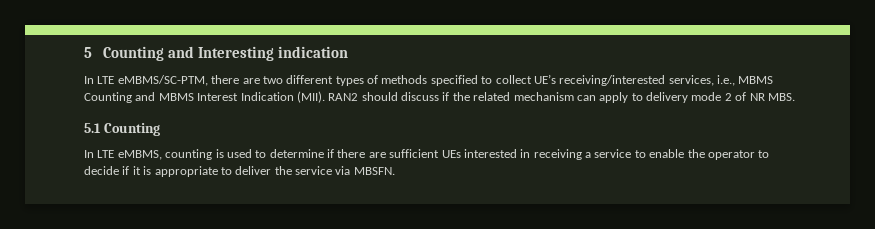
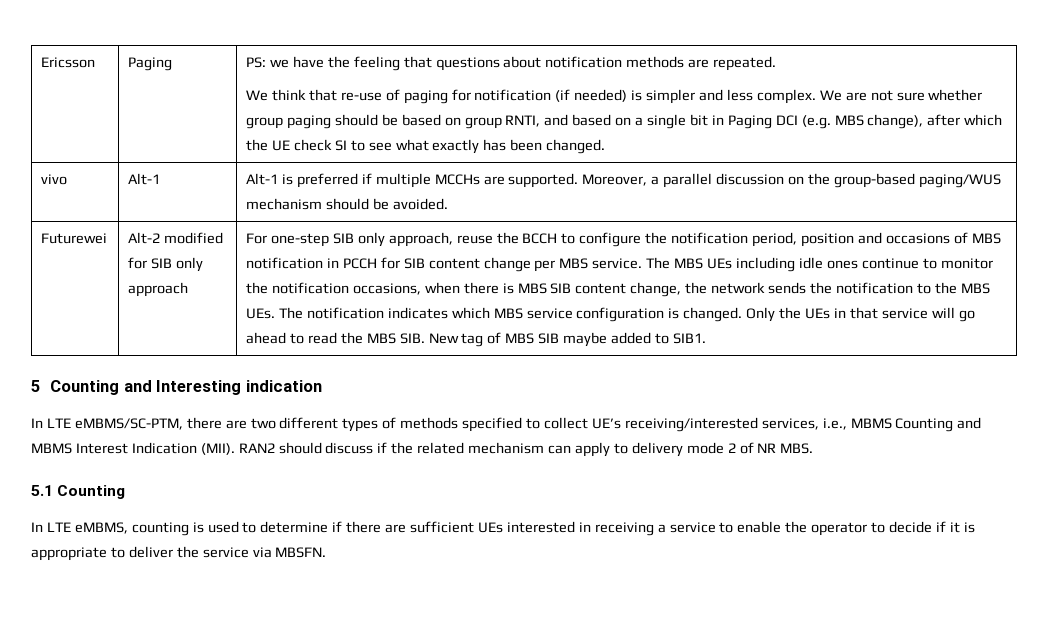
(84, 52) none -> [41,57,96,68] [128,57,173,71] [246,56,777,71] [246,89,983,104] [246,114,1003,129] [246,139,606,154] [41,174,68,185] [128,173,161,185] [246,173,1001,188] [246,198,448,210] [41,233,108,244] [128,232,223,244] [128,257,203,272] [128,282,189,297] [246,232,1001,247] [246,257,993,272] [246,282,990,297] [246,307,975,322] [246,332,706,347] Ericsson | Paging | PS: we have the feeling that questions about notification methods are repeated. // We think that re-use of paging for notification (if needed) is simpler and less complex. We are not sure whether group paging should be based on group RNTI, and based on a single bit in Paging DCI (e.g. MBS change), after which the UE check SI to see what exactly has been changed. // vivo | Alt-1 | Alt-1 is preferred if multiple MCCHs are supported. Moreover, a parallel discussion on the group-based paging/WUS mechanism should be avoided. // Futurewei | Alt-2 modified for SIB only approach | For one-step SIB only approach, reuse the BCCH to configure the notification period, position and occasions of MBS notification in PCCH for SIB content change per MBS service. The MBS UEs including idle ones continue to monitor the notification occasions, when there is MBS SIB content change, the network sends the notification to the MBS UEs. The notification indicates which MBS service configuration is changed. Only the UEs in that service will go ahead to read the MBS SIB. New tag of MBS SIB maybe added to SIB1. //

